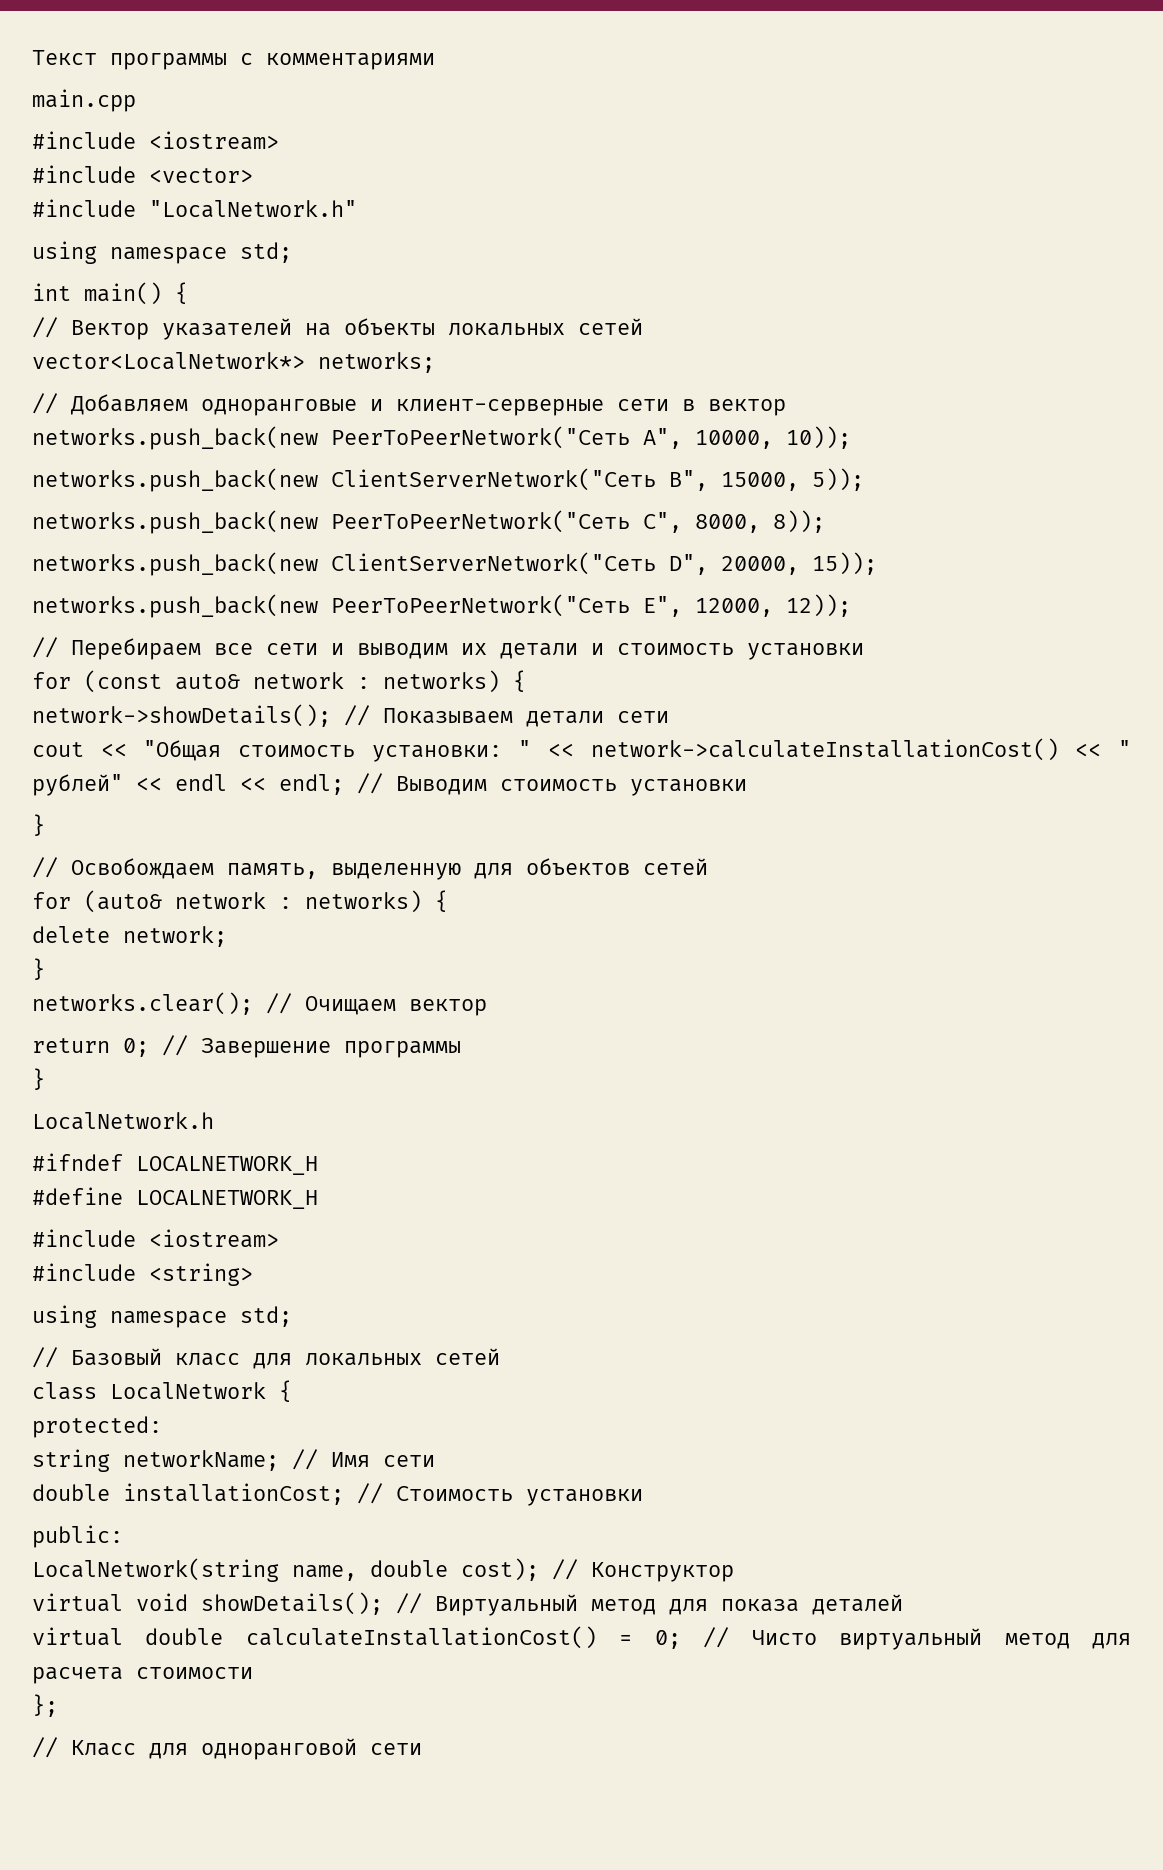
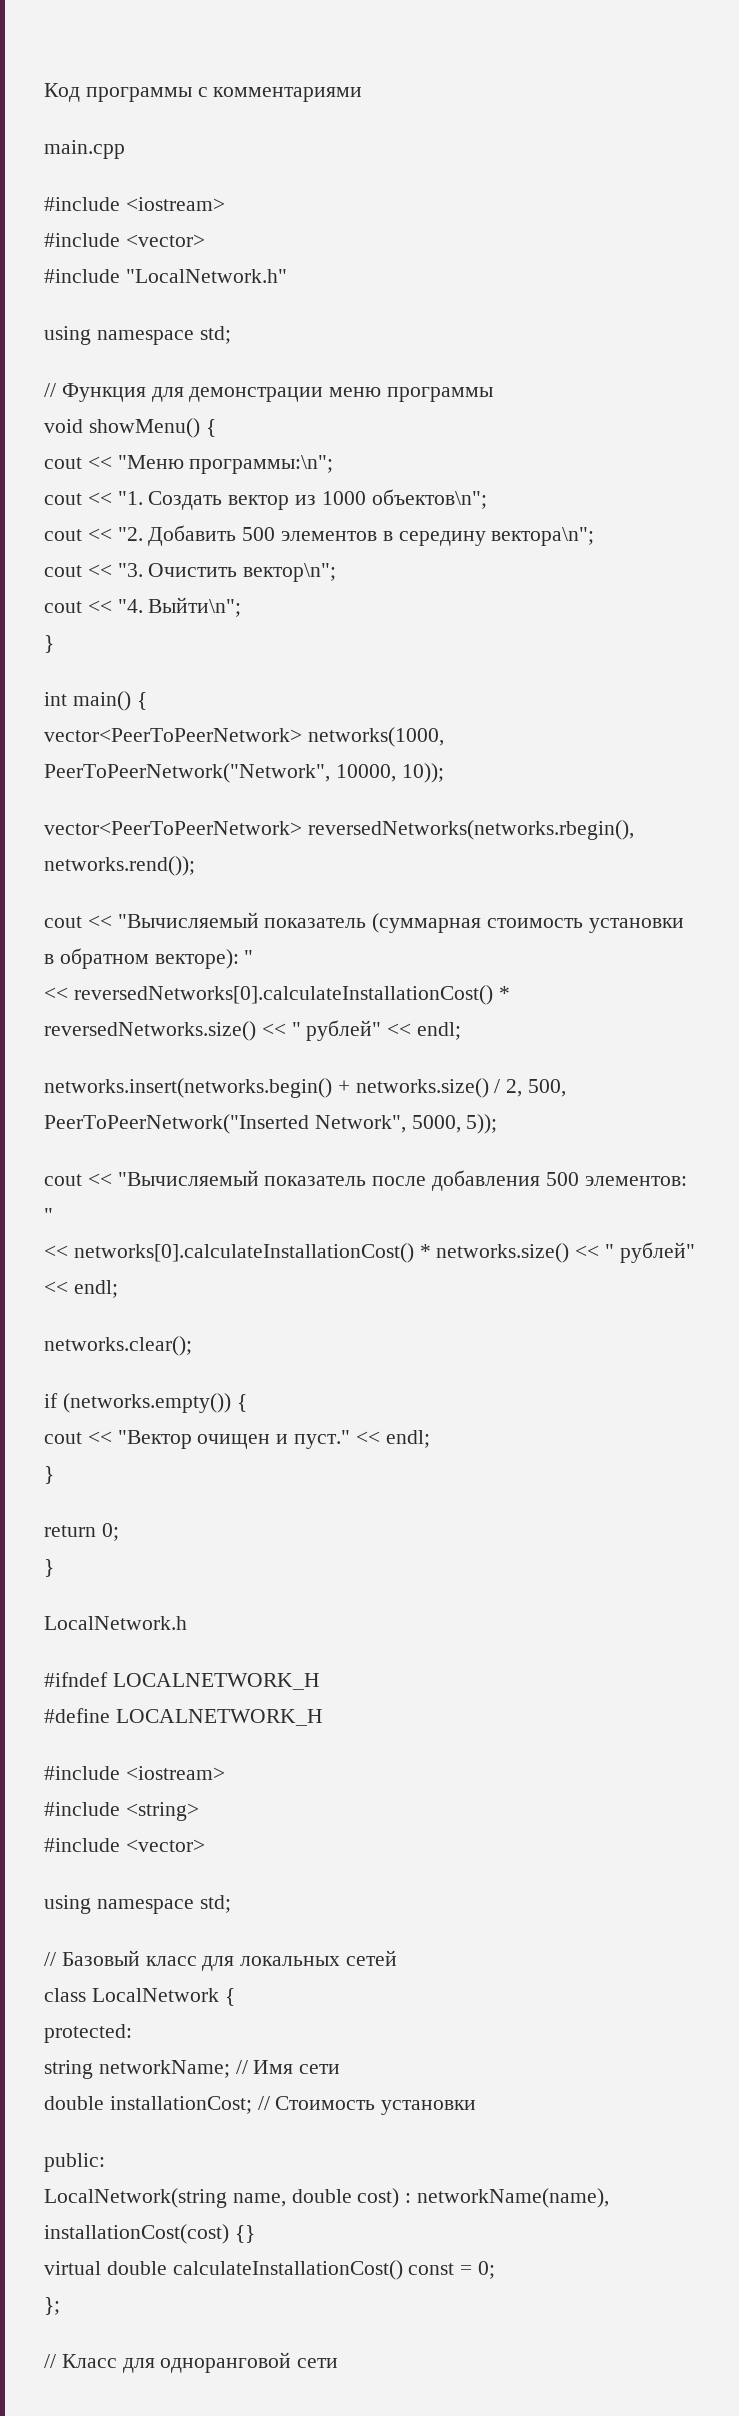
[32,50,97,65] Текст -> [44,83,80,102] Код
[32,282,188,305] [32,317,643,340] [32,352,435,373] [32,393,786,416] [32,426,851,450] [32,468,864,492] [32,510,825,534] [32,552,877,576] [32,594,851,618] [32,637,864,660] [32,670,526,693] [32,704,669,727] [32,738,1131,762] [32,773,747,796] [32,814,45,836] [32,857,708,880] [32,890,448,913] [32,926,227,947] [32,958,45,980] [32,992,487,1016] int main() { // // Вектор указателей на объекты локальных сетей // vector<LocalNetwork*> networks; // // Добавляем одноранговые и клиент-серверные сети в вектор // networks.push_back(new PeerToPeerNetwork("Сеть A", 10000, 10)); // networks.push_back(new ClientServerNetwork("Сеть B", 15000, 5)); // networks.push_back(new PeerToPeerNetwork("Сеть C", 8000, 8)); // networks.push_back(new ClientServerNetwork("Сеть D", 20000, 15)); // networks.push_back(new PeerToPeerNetwork("Сеть E", 12000, 12)); // // Перебираем все сети и выводим их детали и стоимость установки // for (const auto& network : networks) { // network->showDetails(); // Показываем детали сети // cout << "Общая стоимость установки: " << network->calculateInstallationCost() << " рублей" << endl << endl; // Выводим стоимость установки // } // // Освобождаем память, выделенную для объектов сетей // for (auto& network : networks) { // delete network; // } // networks.clear(); // Очищаем вектор -> [44,383,494,402] [44,418,216,438] [44,455,334,474] [44,489,487,510] [44,525,595,546] [44,563,337,582] [44,597,242,617] [44,635,54,653] [44,691,147,711] [44,727,444,747] [44,763,444,783] [44,820,634,840] [44,856,195,876] [44,912,684,933] [44,948,254,969] [44,985,510,1005] [44,1020,462,1041] [44,1078,567,1098] [44,1114,498,1134] [44,1170,687,1191] [44,1208,53,1222] [44,1242,695,1263] [44,1280,118,1298] [44,1336,192,1356] [44,1393,247,1413] [44,1430,430,1449] [44,1466,54,1484] // Функция для демонстрации меню программы // void showMenu() { // cout << "Меню программы:\n"; // cout << "1. Создать вектор из 1000 объектов\n"; // cout << "2. Добавить 500 элементов в середину вектора\n"; // cout << "3. Очистить вектор\n"; // cout << "4. Выйти\n"; // } // int main() { // vector<PeerToPeerNetwork> networks(1000, PeerToPeerNetwork("Network", 10000, 10)); // vector<PeerToPeerNetwork> reversedNetworks(networks.rbegin(), networks.rend()); // cout << "Вычисляемый показатель (суммарная стоимость установки в обратном векторе): " // << reversedNetworks[0].calculateInstallationCost() * reversedNetworks.size() << " рублей" << endl; // networks.insert(networks.begin() + networks.size() / 2, 500, PeerToPeerNetwork("Inserted Network", 5000, 5)); // cout << "Вычисляемый показатель после добавления 500 элементов: " // << networks[0].calculateInstallationCost() * networks.size() << " рублей" << endl; // networks.clear(); // if (networks.empty()) { // cout << "Вектор очищен и пуст." << endl; // }
[162,1035,461,1058] // Завершение программы -> (119, 1532) none
(253, 1274) none -> [44,1838,205,1852] // #include <vector>
[461,1558,734,1582] [32,1592,903,1616] cost); // Конструктор // virtual void showDetails(); // Виртуальный метод для показа деталей -> [357,2188,610,2208] [44,2224,255,2244] cost) : networkName(name), installationCost(cost) {}
(597, 1637) none -> [408,2263,455,2275] const
[703,1627,1131,1650] [32,1667,253,1684] // Чисто виртуальный метод для расчета стоимости -> (496, 2270) none

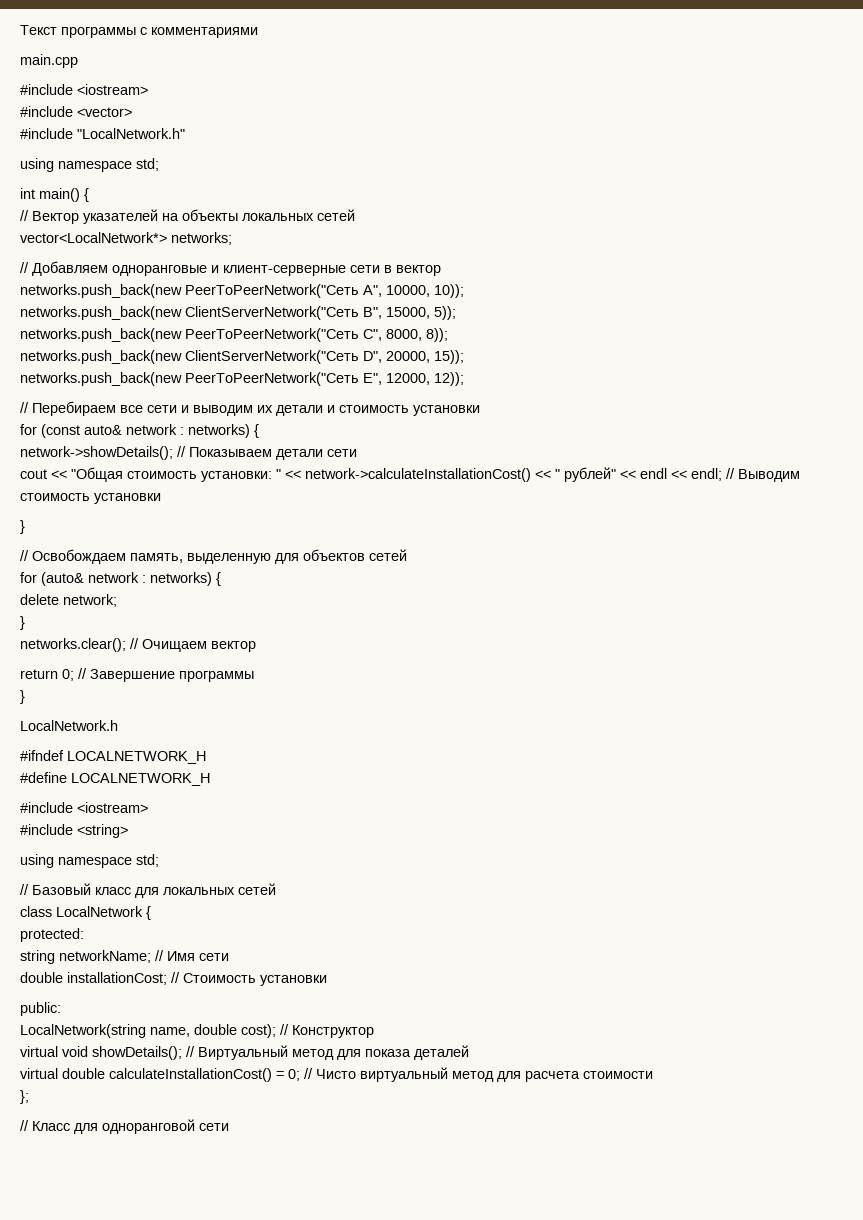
[44,83,80,102] Код -> [20,25,57,35] Текст
[44,383,494,402] [44,418,216,438] [44,455,334,474] [44,489,487,510] [44,525,595,546] [44,563,337,582] [44,597,242,617] [44,635,54,653] [44,691,147,711] [44,727,444,747] [44,763,444,783] [44,820,634,840] [44,856,195,876] [44,912,684,933] [44,948,254,969] [44,985,510,1005] [44,1020,462,1041] [44,1078,567,1098] [44,1114,498,1134] [44,1170,687,1191] [44,1208,53,1222] [44,1242,695,1263] [44,1280,118,1298] [44,1336,192,1356] [44,1393,247,1413] [44,1430,430,1449] [44,1466,54,1484] // Функция для демонстрации меню программы // void showMenu() { // cout << "Меню программы:\n"; // cout << "1. Создать вектор из 1000 объектов\n"; // cout << "2. Добавить 500 элементов в середину вектора\n"; // cout << "3. Очистить вектор\n"; // cout << "4. Выйти\n"; // } // int main() { // vector<PeerToPeerNetwork> networks(1000, PeerToPeerNetwork("Network", 10000, 10)); // vector<PeerToPeerNetwork> reversedNetworks(networks.rbegin(), networks.rend()); // cout << "Вычисляемый показатель (суммарная стоимость установки в обратном векторе): " // << reversedNetworks[0].calculateInstallationCost() * reversedNetworks.size() << " рублей" << endl; // networks.insert(networks.begin() + networks.size() / 2, 500, PeerToPeerNetwork("Inserted Network", 5000, 5)); // cout << "Вычисляемый показатель после добавления 500 элементов: " // << networks[0].calculateInstallationCost() * networks.size() << " рублей" << endl; // networks.clear(); // if (networks.empty()) { // cout << "Вектор очищен и пуст." << endl; // } -> [20,188,89,202] [20,209,355,224] [20,232,232,245] [20,261,441,276] [20,284,464,298] [20,306,456,320] [20,328,448,342] [20,350,464,364] [20,372,464,386] [20,401,480,416] [20,424,259,438] [20,446,357,460] [20,467,800,482] [20,493,161,504] [20,520,25,534] [20,549,407,564] [20,572,221,586] [20,594,117,607] [20,616,25,630] [20,638,256,652] int main() { // // Вектор указателей на объекты локальных сетей // vector<LocalNetwork*> networks; // // Добавляем одноранговые и клиент-серверные сети в вектор // networks.push_back(new PeerToPeerNetwork("Сеть A", 10000, 10)); // networks.push_back(new ClientServerNetwork("Сеть B", 15000, 5)); // networks.push_back(new PeerToPeerNetwork("Сеть C", 8000, 8)); // networks.push_back(new ClientServerNetwork("Сеть D", 20000, 15)); // networks.push_back(new PeerToPeerNetwork("Сеть E", 12000, 12)); // // Перебираем все сети и выводим их детали и стоимость установки // for (const auto& network : networks) { // network->showDetails(); // Показываем детали сети // cout << "Общая стоимость установки: " << network->calculateInstallationCost() << " рублей" << endl << endl; // Выводим стоимость установки // } // // Освобождаем память, выделенную для объектов сетей // for (auto& network : networks) { // delete network; // } // networks.clear(); // Очищаем вектор
(119, 1532) none -> [78,668,254,682] // Завершение программы
[44,1838,205,1852] // #include <vector> -> (128, 831) none
[357,2188,610,2208] [44,2224,255,2244] cost) : networkName(name), installationCost(cost) {} -> [241,1024,374,1038] [20,1045,469,1060] cost); // Конструктор // virtual void showDetails(); // Виртуальный метод для показа деталей
[408,2263,455,2275] const -> (272, 1075) none
(496, 2270) none -> [304,1067,653,1082] // Чисто виртуальный метод для расчета стоимости

